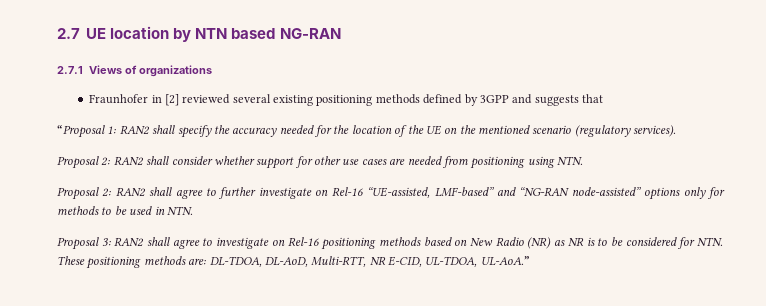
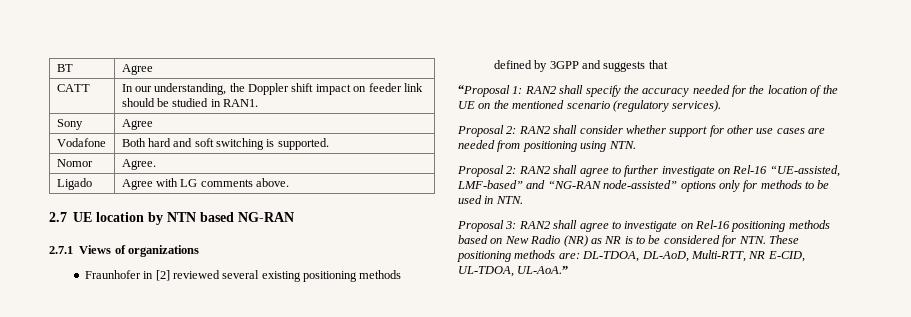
(57, 33) none -> [56,64,73,72] [121,64,153,75] [56,84,90,92] [121,83,423,95] [121,98,259,107] [56,119,83,130] [121,119,153,130] [56,138,106,147] [121,138,329,150] [56,159,93,167] [121,159,156,170] [56,178,92,190] [121,178,290,190] BT | Agree // CATT | In our understanding, the Doppler shift impact on feeder link should be studied in RAN1. // Sony | Agree // Vodafone | Both hard and soft switching is supported. // Nomor | Agree. // Ligado | Agree with LG comments above. //

